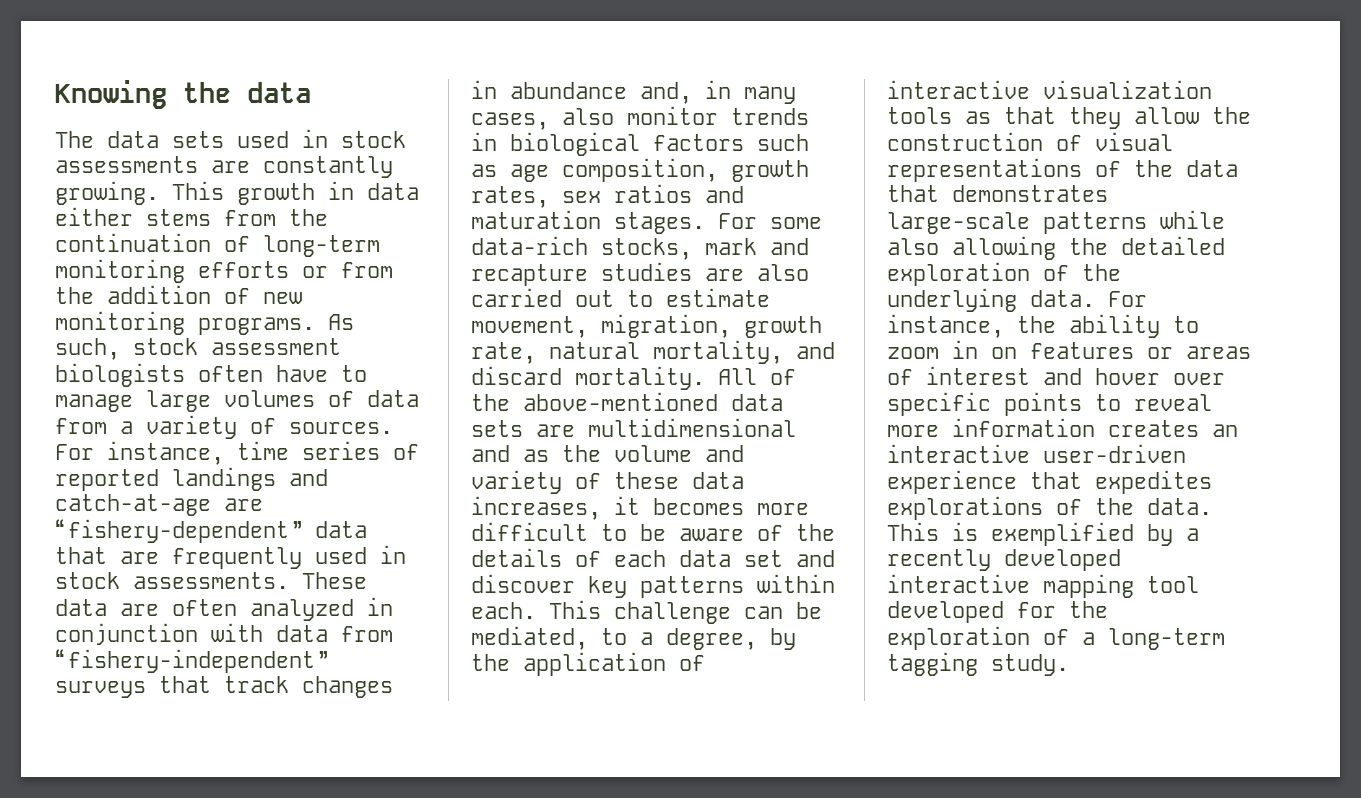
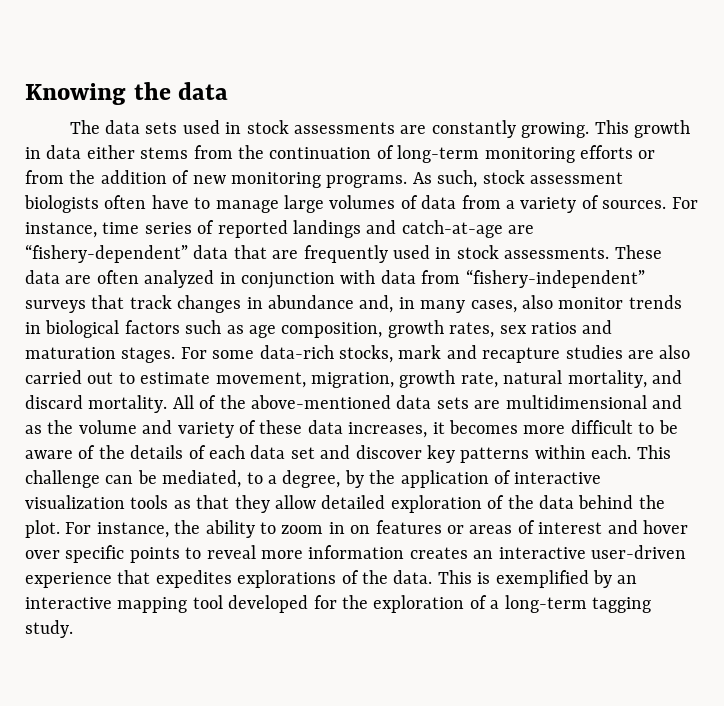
[1212,107,1251,124] [887,132,1173,151] [887,158,1238,182] [887,185,1108,202] [887,210,1225,234] [887,236,1225,260] [887,262,1121,286] [887,288,1095,312] the construction of visual representations of the data that demonstrates large-scale patterns while also allowing the detailed exploration of the underlying data. -> [321,495,665,513] [25,520,60,538] detailed exploration of the data behind the plot.
[1186,528,1199,541] [887,549,1121,571] a recently developed -> [617,575,638,584] an

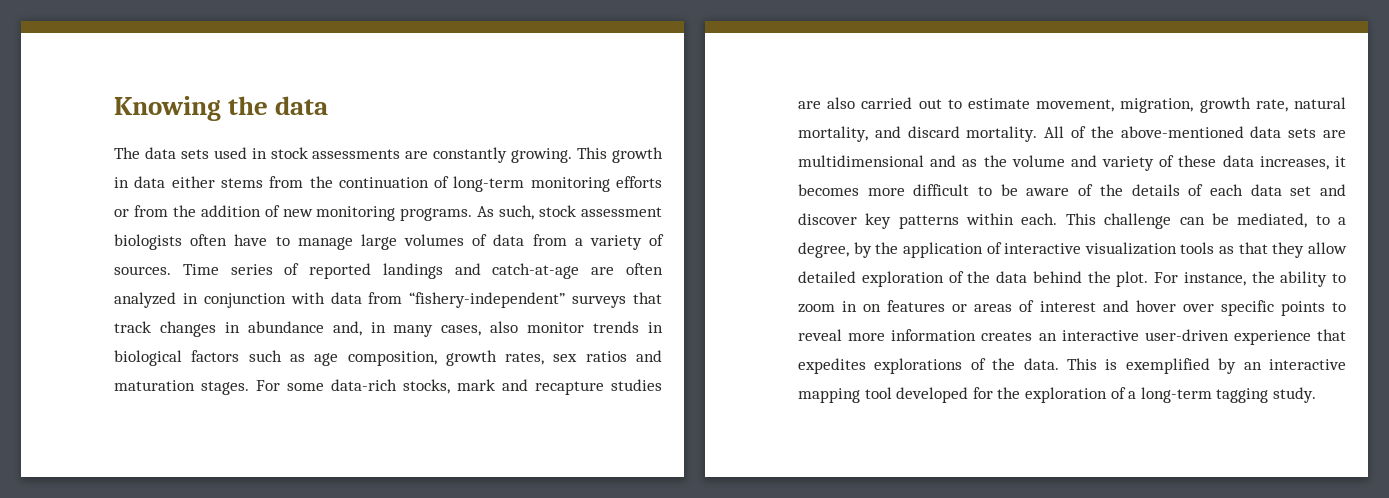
[671,197,698,209] [25,222,140,238] For instance, time -> [182,264,219,275] Time
[25,244,662,263] [25,270,92,284] “fishery-dependent” data that are frequently used in stock assessments. These data are -> (615, 271) none

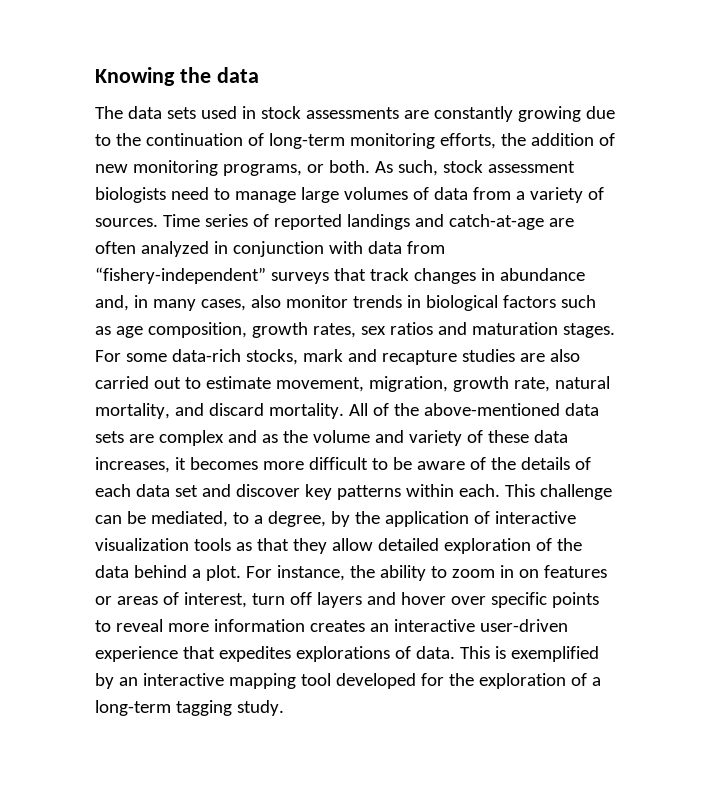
[511,147,664,163] [114,176,304,188] growing. This growth in data either stems from -> [517,106,615,122] [95,134,111,146] growing due to
[616,176,663,188] [114,205,168,217] efforts or from -> [439,133,496,149] efforts,
[400,208,473,221] programs. -> [222,160,370,176] programs, or both.
[190,234,268,246] often have -> [170,187,209,200] need
[798,155,924,167] multidimensional -> [158,430,224,446] complex
[1087,271,1111,283] the -> [191,569,201,578] a
[1039,301,1096,312] interest -> [183,592,362,608] interest, turn off layers
[992,358,1016,370] the -> (411, 652) none

